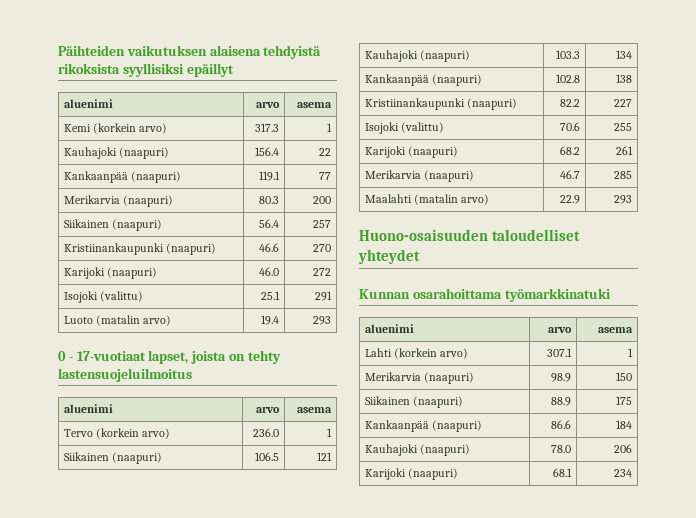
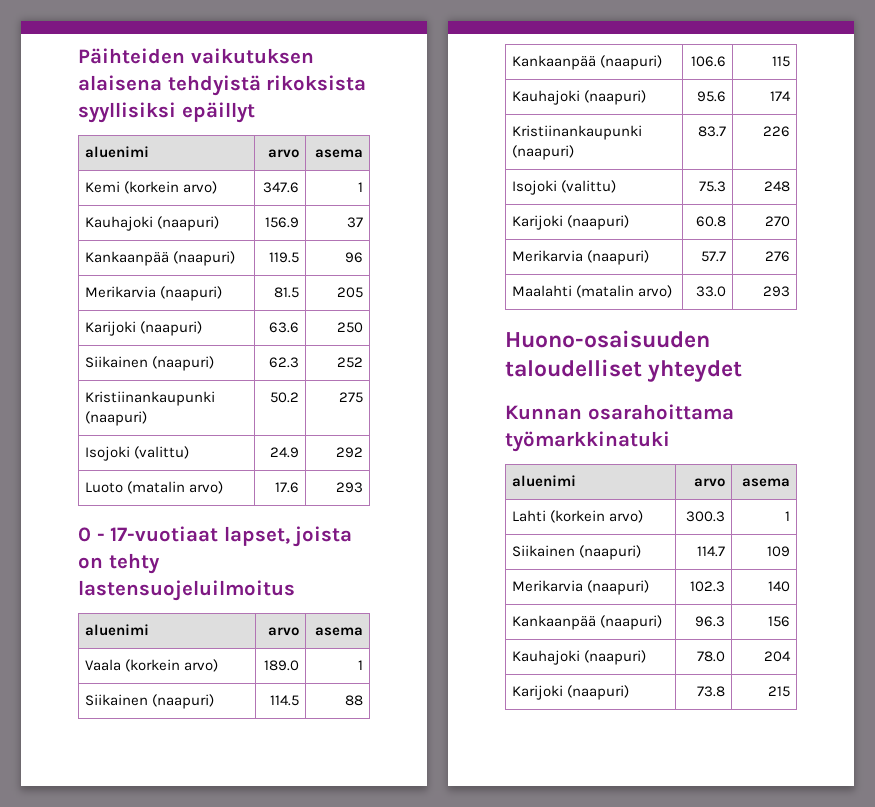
[255,123,280,132] 317.3 -> [262,182,299,193] 347.6
[255,147,280,156] [319,148,332,156] [63,171,181,183] [259,171,281,181] [319,172,332,180] [63,195,173,207] [259,196,280,204] [313,196,332,204] [63,219,162,231] [259,219,280,228] [313,220,332,228] [63,243,216,255] [259,243,280,252] [313,244,332,252] [63,267,157,279] [259,267,280,276] [313,268,332,276] [63,291,143,303] [261,291,281,300] [315,291,333,301] 156.4 | 22 // Kankaanpää (naapuri) | 119.1 | 77 // Merikarvia (naapuri) | 80.3 | 200 // Siikainen (naapuri) | 56.4 | 257 // Kristiinankaupunki (naapuri) | 46.6 | 270 // Karijoki (naapuri) | 46.0 | 272 // Isojoki (valittu) | 25.1 | 291 -> [264,217,299,228] [346,217,363,228] [85,251,236,266] [268,252,299,263] [344,252,363,263] [85,286,223,301] [273,287,299,298] [336,287,363,298] [85,321,203,336] [268,322,299,333] [336,322,363,333] [85,356,215,371] [268,357,299,368] [336,357,363,368] [85,391,216,406] [85,411,148,426] [269,392,299,403] [338,392,363,403] [85,446,190,461] [269,447,299,458] [335,447,363,458] 156.9 | 37 // Kankaanpää (naapuri) | 119.5 | 96 // Merikarvia (naapuri) | 81.5 | 205 // Karijoki (naapuri) | 63.6 | 250 // Siikainen (naapuri) | 62.3 | 252 // Kristiinankaupunki (naapuri) | 50.2 | 275 // Isojoki (valittu) | 24.9 | 292
[261,315,280,325] 19.4 -> [274,482,299,493] 17.6
[63,428,171,439] [253,428,280,437] [327,428,333,437] [63,452,162,464] [255,452,280,461] [317,452,333,461] [364,50,470,62] [556,50,581,59] [616,50,633,59] [364,74,482,86] [556,74,581,83] [616,74,633,83] [364,98,517,110] [560,99,581,107] [614,99,633,107] [364,122,444,134] [560,122,581,131] [614,123,633,131] [364,146,458,158] [560,146,581,155] [616,146,634,155] [364,170,474,182] [560,170,581,179] [614,171,633,179] Tervo (korkein arvo) | 236.0 | 1 // Siikainen (naapuri) | 106.5 | 121 // Kauhajoki (naapuri) | 103.3 | 134 // Kankaanpää (naapuri) | 102.8 | 138 // Kristiinankaupunki (naapuri) | 82.2 | 227 // Isojoki (valittu) | 70.6 | 255 // Karijoki (naapuri) | 68.2 | 261 // Merikarvia (naapuri) | 46.7 | 285 -> [85,659,219,672] [263,660,299,671] [357,660,363,670] [85,694,215,709] [269,695,299,706] [344,695,363,706] [512,55,663,70] [690,56,726,67] [771,56,790,67] [512,90,647,105] [696,91,726,102] [769,91,791,101] [512,125,643,140] [512,145,575,160] [697,126,726,137] [762,126,790,137] [512,180,617,195] [698,181,726,192] [763,181,790,192] [512,215,630,230] [695,216,726,227] [764,216,790,227] [512,250,650,265] [700,251,726,262] [764,251,790,262] Vaala (korkein arvo) | 189.0 | 1 // Siikainen (naapuri) | 114.5 | 88 // Kankaanpää (naapuri) | 106.6 | 115 // Kauhajoki (naapuri) | 95.6 | 174 // Kristiinankaupunki (naapuri) | 83.7 | 226 // Isojoki (valittu) | 75.3 | 248 // Karijoki (naapuri) | 60.8 | 270 // Merikarvia (naapuri) | 57.7 | 276
[560,195,581,204] 22.9 -> [695,286,726,297] 33.0
[547,348,573,357] [628,348,634,357] [364,372,474,384] [551,373,572,382] [616,372,633,381] [364,396,463,408] [551,397,572,406] [616,396,633,405] [364,420,482,432] [551,420,572,429] [616,420,633,429] 307.1 | 1 // Merikarvia (naapuri) | 98.9 | 150 // Siikainen (naapuri) | 88.9 | 175 // Kankaanpää (naapuri) | 86.6 | 184 -> [685,511,725,522] [784,511,790,521] [512,545,642,560] [696,546,725,557] [766,546,790,557] [512,580,650,595] [689,581,725,592] [767,581,790,592] [512,615,663,630] [694,616,725,627] [767,616,790,627] 300.3 | 1 // Siikainen (naapuri) | 114.7 | 109 // Merikarvia (naapuri) | 102.3 | 140 // Kankaanpää (naapuri) | 96.3 | 156
[614,444,633,453] [364,468,458,480] [553,468,573,477] [614,469,633,477] 206 // Karijoki (naapuri) | 68.1 | 234 -> [763,651,791,662] [512,685,630,700] [696,686,725,697] [767,686,790,697] 204 // Karijoki (naapuri) | 73.8 | 215

